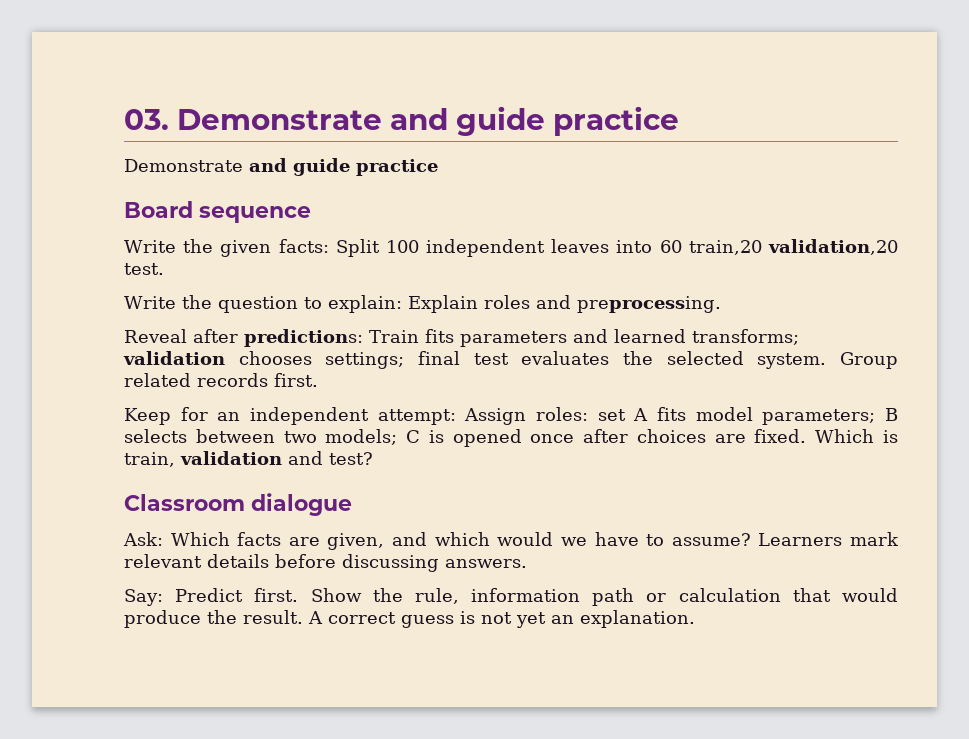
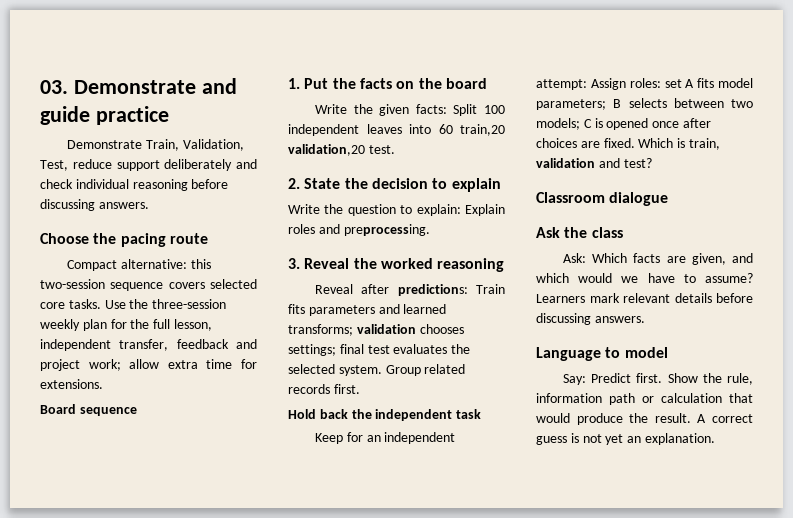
[249,158,438,176] [124,201,311,223] and guide practice // Board sequence -> [145,139,244,151] [40,159,257,171] [40,179,229,191] [40,199,149,211] [40,233,208,247] [67,259,211,271] [40,279,257,291] [40,299,227,309] [40,319,212,331] [40,339,257,351] [40,359,257,371] [40,379,103,389] [40,404,137,416] [288,78,487,89] Train, Validation, Test, reduce support deliberately and check individual reasoning before discussing answers. // Choose the pacing route // Compact alternative: this two-session sequence covers selected core tasks. Use the three-session weekly plan for the full lesson, independent transfer, feedback and project work; allow extra time for extensions. // Board sequence // 1. Put the facts on the board
(164, 269) none -> [288,178,501,192] // 2. State the decision to explain
(721, 304) none -> [288,258,505,272] // 3. Reveal the worked reasoning
(318, 380) none -> [288,409,482,421] // Hold back the independent task
(352, 504) none -> [536,227,623,238] // Ask the class
(527, 563) none -> [536,347,668,361] // Language to model

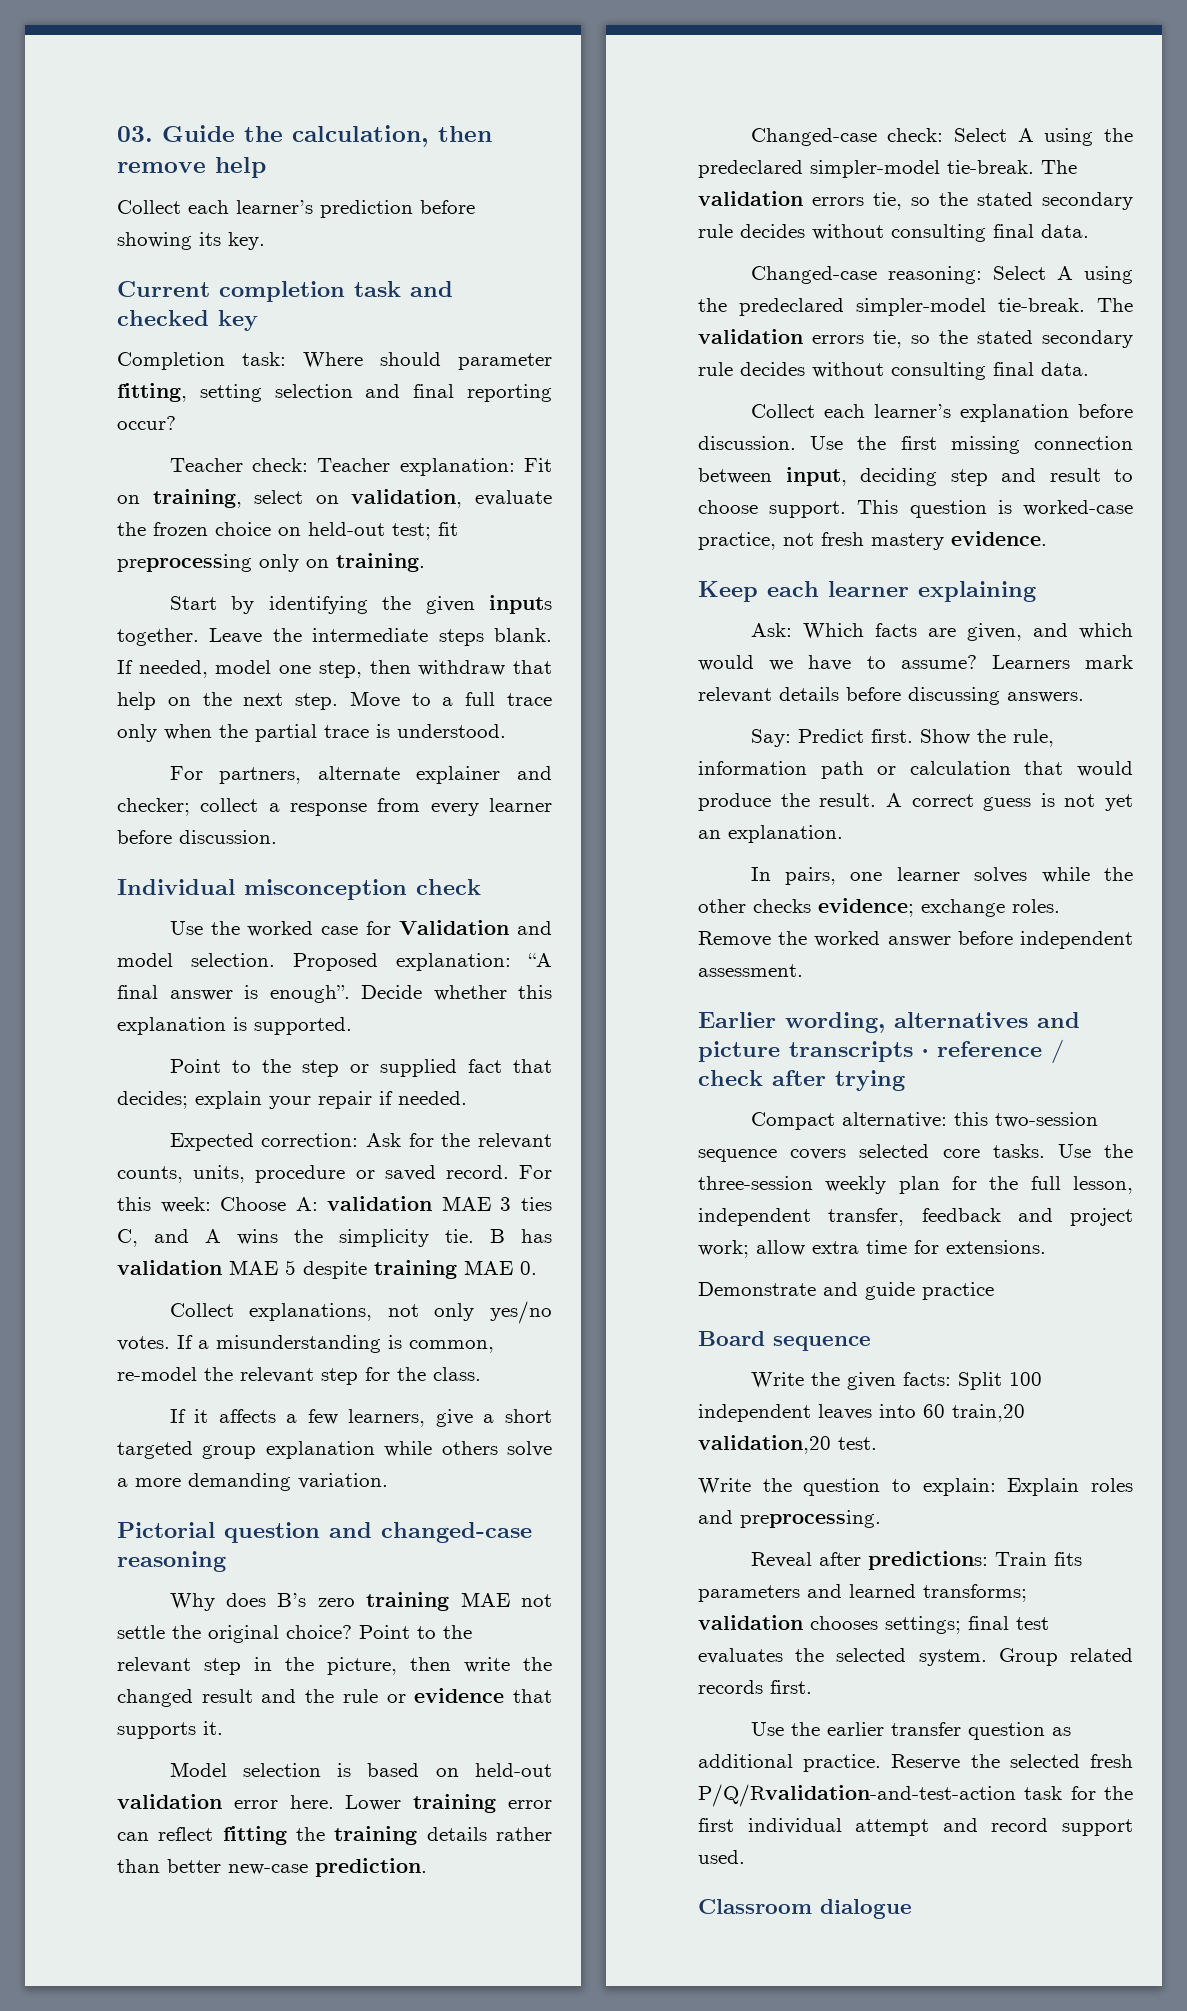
[73,78,237,94] [40,106,169,125] [67,139,244,151] [40,159,257,171] [40,179,229,191] [40,199,149,211] [40,233,208,247] Demonstrate and guide practice // Demonstrate Train, Validation, Test, reduce support deliberately and check individual reasoning before discussing answers. // Choose the pacing route -> [162,125,492,147] [117,157,266,178] [117,200,475,218] [117,232,265,250] [117,281,453,302] [117,310,258,331] [117,352,552,370] [117,383,552,402] [117,416,176,430] [169,458,552,476] [117,489,552,508] [117,522,458,540] [117,553,425,572] [169,595,552,614] [117,628,552,646] [117,660,552,678] [117,691,552,710] [117,724,506,742] [169,766,552,784] [117,798,552,816] [117,830,277,844] [117,879,481,900] [169,920,552,937] [117,953,552,971] [117,985,552,1003] [117,1017,352,1035] [169,1059,552,1077] [117,1091,467,1109] [169,1133,552,1151] [117,1165,552,1183] [117,1196,552,1213] [117,1229,552,1247] [117,1260,537,1279] [169,1301,552,1324] [117,1335,494,1353] [117,1367,481,1385] [169,1409,552,1427] [117,1441,552,1459] [117,1473,388,1491] [117,1522,532,1543] [117,1551,226,1572] [169,1592,552,1611] [117,1625,472,1643] [117,1657,552,1675] [117,1688,552,1707] [117,1721,223,1739] [169,1762,552,1777] [117,1794,552,1813] [117,1826,552,1845] [117,1858,427,1877] [750,128,1133,146] [698,160,1077,178] [698,191,1133,210] [698,224,1089,242] [750,266,1133,284] [698,298,1133,316] [698,329,1133,348] [698,362,1089,380] [750,404,1133,422] [698,436,1133,454] [698,467,1133,486] [698,500,1133,518] [698,531,1047,550] [698,581,1036,602] [750,623,1133,641] [698,655,1133,671] [698,687,1084,705] [750,729,1054,747] [698,761,1133,779] [698,793,1133,811] [698,825,843,843] [750,867,1133,885] [698,898,1060,917] [698,931,1133,949] [698,964,803,977] [698,1012,1080,1033] [698,1039,1064,1064] [698,1070,905,1091] Guide the calculation, then remove help // Collect each learner’s prediction before showing its key. // Current completion task and checked key // Completion task: Where should parameter fitting, setting selection and final reporting occur? // Teacher check: Teacher explanation: Fit on training, select on validation, evaluate the frozen choice on held-out test; fit preprocessing only on training. // Start by identifying the given inputs together. Leave the intermediate steps blank. If needed, model one step, then withdraw that help on the next step. Move to a full trace only when the partial trace is understood. // For partners, alternate explainer and checker; collect a response from every learner before discussion. // Individual misconception check // Use the worked case for Validation and model selection. Proposed explanation: “A final answer is enough”. Decide whether this explanation is supported. // Point to the step or supplied fact that decides; explain your repair if needed. // Expected correction: Ask for the relevant counts, units, procedure or saved record. For this week: Choose A: validation MAE 3 ties C, and A wins the simplicity tie. B has validation MAE 5 despite training MAE 0. // Collect explanations, not only yes/no votes. If a misunderstanding is common, re-model the relevant step for the class. // If it affects a few learners, give a short targeted group explanation while others solve a more demanding variation. // Pictorial question and changed-case reasoning // Why does B’s zero training MAE not settle the original choice? Point to the relevant step in the picture, then write the changed result and the rule or evidence that supports it. // Model selection is based on held-out validation error here. Lower training error can reflect fitting the training details rather than better new-case prediction. // Changed-case check: Select A using the predeclared simpler-model tie-break. The validation errors tie, so the stated secondary rule decides without consulting final data. // Changed-case reasoning: Select A using the predeclared simpler-model tie-break. The validation errors tie, so the stated secondary rule decides without consulting final data. // Collect each learner’s explanation before discussion. Use the first missing connection between input, deciding step and result to choose support. This question is worked-case practice, not fresh mastery evidence. // Keep each learner explaining // Ask: Which facts are given, and which would we have to assume? Learners mark relevant details before discussing answers. // Say: Predict first. Show the rule, information path or calculation that would produce the result. A correct guess is not yet an explanation. // In pairs, one learner solves while the other checks evidence; exchange roles. Remove the worked answer before independent assessment. // Earlier wording, alternatives and picture transcripts · reference / check after trying
[40,404,137,416] [288,78,487,89] Board sequence // 1. Put the facts on the board -> [698,1282,994,1300] [698,1331,871,1351] Demonstrate and guide practice // Board sequence
[288,178,501,192] // 2. State the decision to explain -> (877, 1443) none
[288,258,505,272] // 3. Reveal the worked reasoning -> (881, 1519) none
[288,409,482,421] [315,432,456,444] [536,78,753,90] [536,98,753,110] [536,118,711,130] [536,138,720,150] [536,158,652,168] [536,192,669,206] [536,227,623,238] [563,253,753,265] [536,273,753,283] [536,293,753,303] [536,313,645,325] [536,347,668,361] [563,373,753,385] [536,393,753,405] [536,413,753,425] [536,433,715,445] Hold back the independent task // Keep for an independent attempt: Assign roles: set A fits model parameters; B selects between two models; C is opened once after choices are fixed. Which is train, validation and test? // Classroom dialogue // Ask the class // Ask: Which facts are given, and which would we have to assume? Learners mark relevant details before discussing answers. // Language to model // Say: Predict first. Show the rule, information path or calculation that would produce the result. A correct guess is not yet an explanation. -> [750,1722,1071,1740] [698,1754,1133,1772] [698,1784,1133,1807] [698,1818,1133,1836] [698,1850,745,1864] [698,1899,912,1919] Use the earlier transfer question as additional practice. Reserve the selected fresh P/Q/Rvalidation-and-test-action task for the first individual attempt and record support used. // Classroom dialogue

